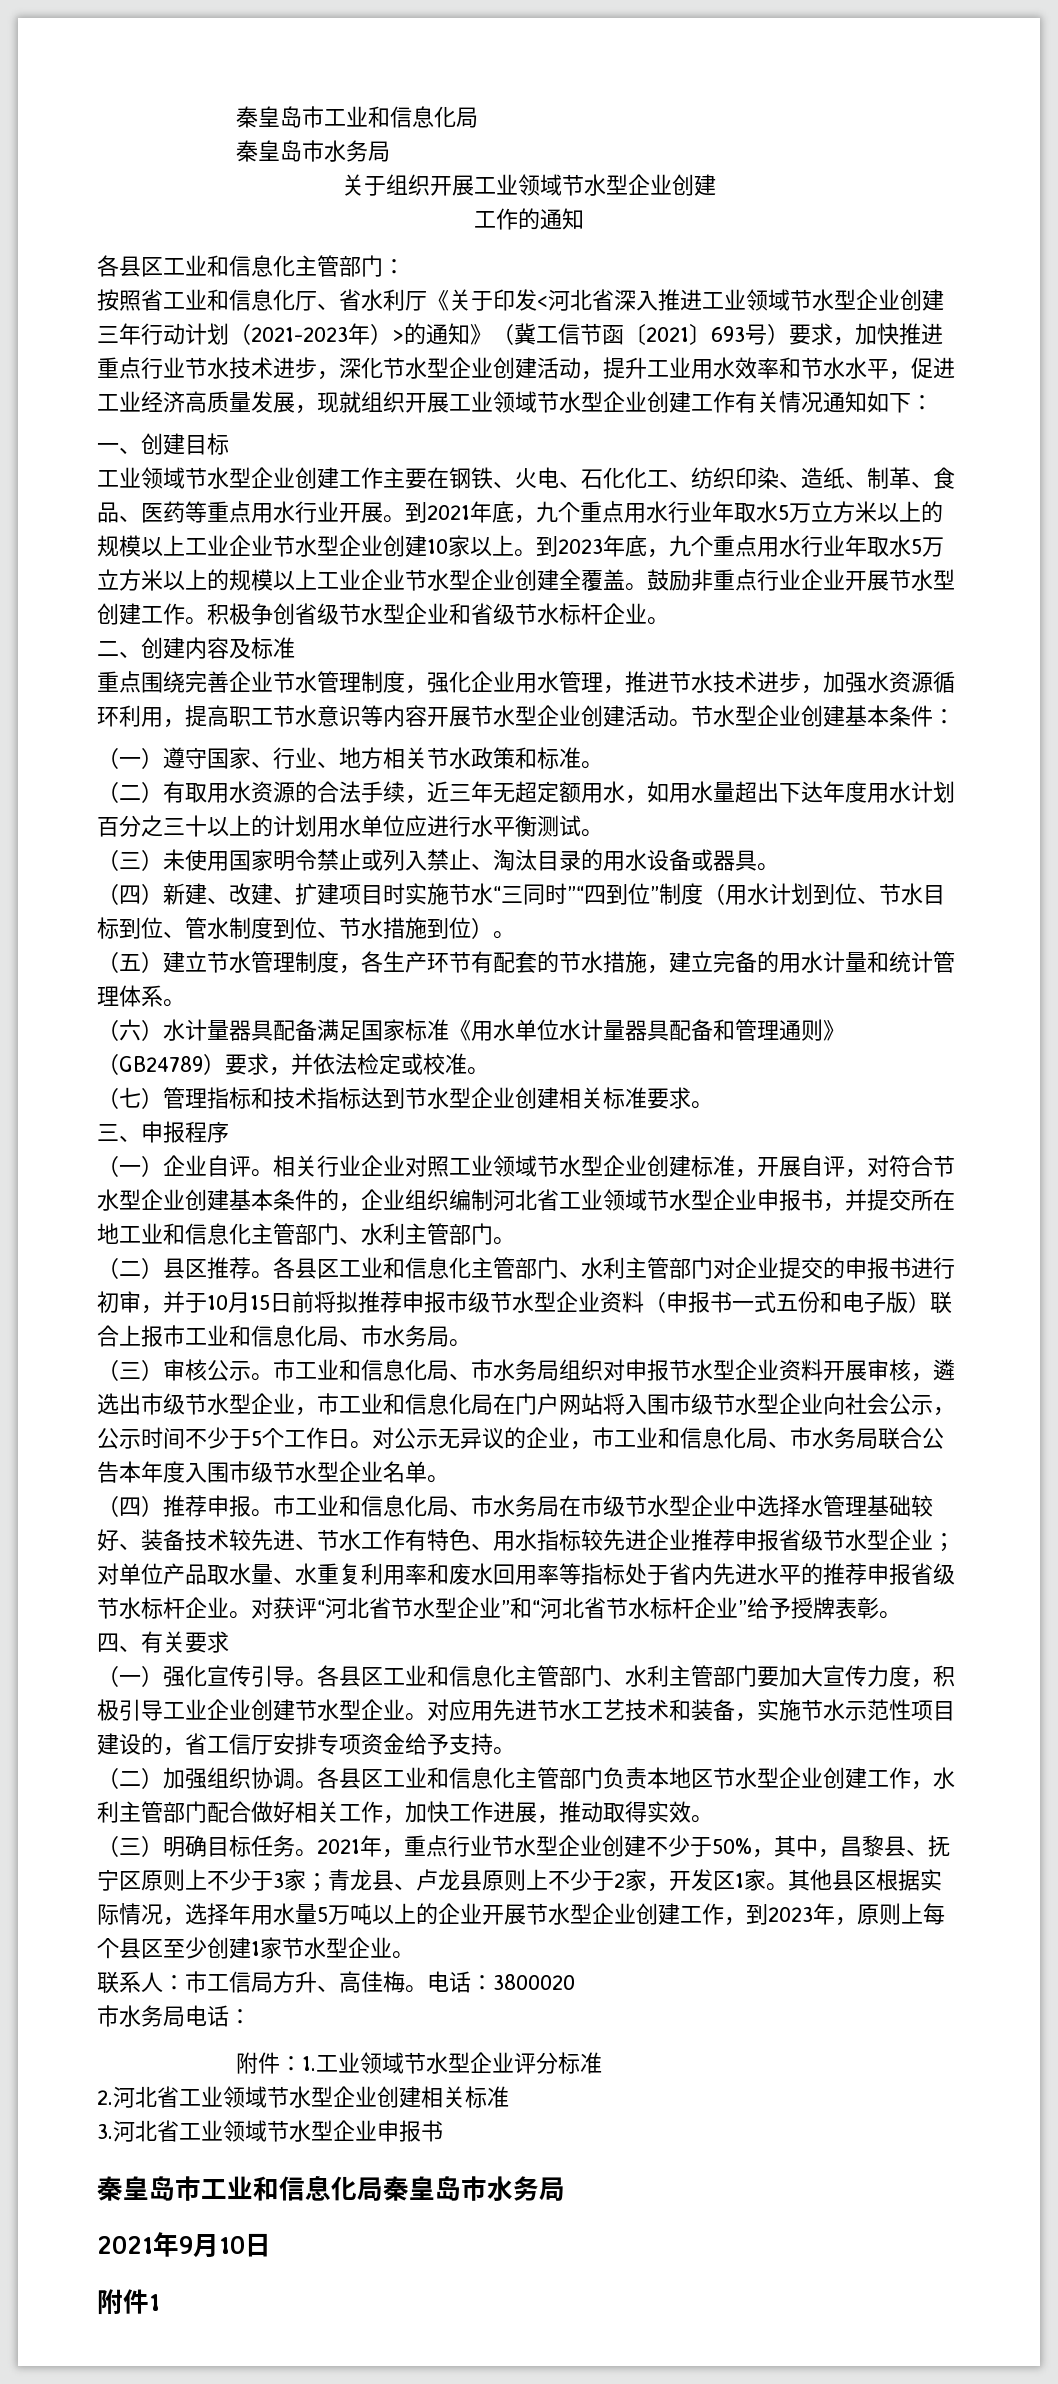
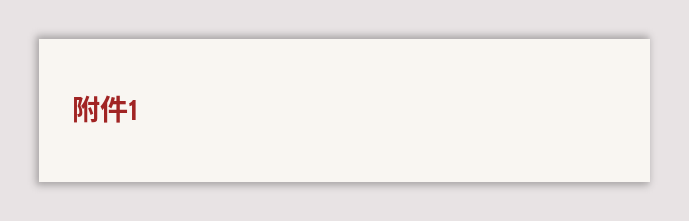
[236,106,479,128] [236,140,391,162] [342,174,716,196] [474,208,584,230] [97,255,405,277] [97,289,944,311] [97,323,943,346] [97,357,955,380] [97,391,933,414] [97,433,229,455] [97,467,955,489] [97,501,943,524] [97,535,944,558] [97,569,955,591] [97,603,669,625] [97,637,295,659] [97,671,955,694] [97,705,955,728] [97,747,603,769] [97,781,955,804] [97,815,603,837] [97,849,779,871] [97,883,945,905] [97,917,515,939] [97,951,955,974] [97,985,185,1007] [97,1019,845,1041] [97,1053,489,1076] [97,1087,713,1109] [97,1121,229,1143] [97,1155,955,1178] [97,1189,955,1212] [97,1223,515,1245] [97,1257,955,1279] [97,1291,952,1314] [97,1325,471,1347] [97,1359,955,1382] [97,1393,955,1416] [97,1427,944,1450] [97,1461,449,1483] [97,1495,933,1517] [97,1529,955,1552] [97,1563,955,1585] [97,1597,901,1619] [97,1631,229,1653] [97,1665,955,1688] [97,1699,955,1722] [97,1733,515,1756] [97,1767,955,1790] [97,1801,713,1824] [97,1835,950,1858] [97,1869,942,1892] [97,1903,945,1926] [97,1937,414,1959] [97,1971,575,1994] [97,2005,251,2027] [236,2052,603,2074] [97,2086,509,2108] [97,2120,443,2142] [97,2175,565,2201] [97,2232,271,2258] 秦皇岛市工业和信息化局 // 秦皇岛市水务局 // 关于组织开展工业领域节水型企业创建 // 工作的通知 // 各县区工业和信息化主管部门： // 按照省工业和信息化厅、省水利厅《关于印发<河北省深入推进工业领域节水型企业创建三年行动计划（2021-2023年）>的通知》（冀工信节函〔2021〕693号）要求，加快推进重点行业节水技术进步，深化节水型企业创建活动，提升工业用水效率和节水水平，促进工业经济高质量发展，现就组织开展工业领域节水型企业创建工作有关情况通知如下： // 一、创建目标 // 工业领域节水型企业创建工作主要在钢铁、火电、石化化工、纺织印染、造纸、制革、食品、医药等重点用水行业开展。到2021年底，九个重点用水行业年取水5万立方米以上的规模以上工业企业节水型企业创建10家以上。到2023年底，九个重点用水行业年取水5万立方米以上的规模以上工业企业节水型企业创建全覆盖。鼓励非重点行业企业开展节水型创建工作。积极争创省级节水型企业和省级节水标杆企业。 // 二、创建内容及标准 // 重点围绕完善企业节水管理制度，强化企业用水管理，推进节水技术进步，加强水资源循环利用，提高职工节水意识等内容开展节水型企业创建活动。节水型企业创建基本条件： // （一）遵守国家、行业、地方相关节水政策和标准。 // （二）有取用水资源的合法手续，近三年无超定额用水，如用水量超出下达年度用水计划百分之三十以上的计划用水单位应进行水平衡测试。 // （三）未使用国家明令禁止或列入禁止、淘汰目录的用水设备或器具。 // （四）新建、改建、扩建项目时实施节水“三同时”“四到位”制度（用水计划到位、节水目标到位、管水制度到位、节水措施到位）。 // （五）建立节水管理制度，各生产环节有配套的节水措施，建立完备的用水计量和统计管理体系。 // （六）水计量器具配备满足国家标准《用水单位水计量器具配备和管理通则》（GB24789）要求，并依法检定或校准。 // （七）管理指标和技术指标达到节水型企业创建相关标准要求。 // 三、申报程序 // （一）企业自评。相关行业企业对照工业领域节水型企业创建标准，开展自评，对符合节水型企业创建基本条件的，企业组织编制河北省工业领域节水型企业申报书，并提交所在地工业和信息化主管部门、水利主管部门。 // （二）县区推荐。各县区工业和信息化主管部门、水利主管部门对企业提交的申报书进行初审，并于10月15日前将拟推荐申报市级节水型企业资料（申报书一式五份和电子版）联合上报市工业和信息化局、市水务局。 // （三）审核公示。市工业和信息化局、市水务局组织对申报节水型企业资料开展审核，遴选出市级节水型企业，市工业和信息化局在门户网站将入围市级节水型企业向社会公示，公示时间不少于5个工作日。对公示无异议的企业，市工业和信息化局、市水务局联合公告本年度入围市级节水型企业名单。 // （四）推荐申报。市工业和信息化局、市水务局在市级节水型企业中选择水管理基础较好、装备技术较先进、节水工作有特色、用水指标较先进企业推荐申报省级节水型企业；对单位产品取水量、水重复利用率和废水回用率等指标处于省内先进水平的推荐申报省级节水标杆企业。对获评“河北省节水型企业”和“河北省节水标杆企业”给予授牌表彰。 // 四、有关要求 // （一）强化宣传引导。各县区工业和信息化主管部门、水利主管部门要加大宣传力度，积极引导工业企业创建节水型企业。对应用先进节水工艺技术和装备，实施节水示范性项目建设的，省工信厅安排专项资金给予支持。 // （二）加强组织协调。各县区工业和信息化主管部门负责本地区节水型企业创建工作，水利主管部门配合做好相关工作，加快工作进展，推动取得实效。 // （三）明确目标任务。2021年，重点行业节水型企业创建不少于50%，其中，昌黎县、抚宁区原则上不少于3家；青龙县、卢龙县原则上不少于2家，开发区1家。其他县区根据实际情况，选择年用水量5万吨以上的企业开展节水型企业创建工作，到2023年，原则上每个县区至少创建1家节水型企业。 // 联系人：市工信局方升、高佳梅。电话：3800020 // 市水务局电话： // 附件：1.工业领域节水型企业评分标准 // 2.河北省工业领域节水型企业创建相关标准 // 3.河北省工业领域节水型企业申报书 // 秦皇岛市工业和信息化局秦皇岛市水务局 // 2021年9月10日 // -> (72, 109) none

